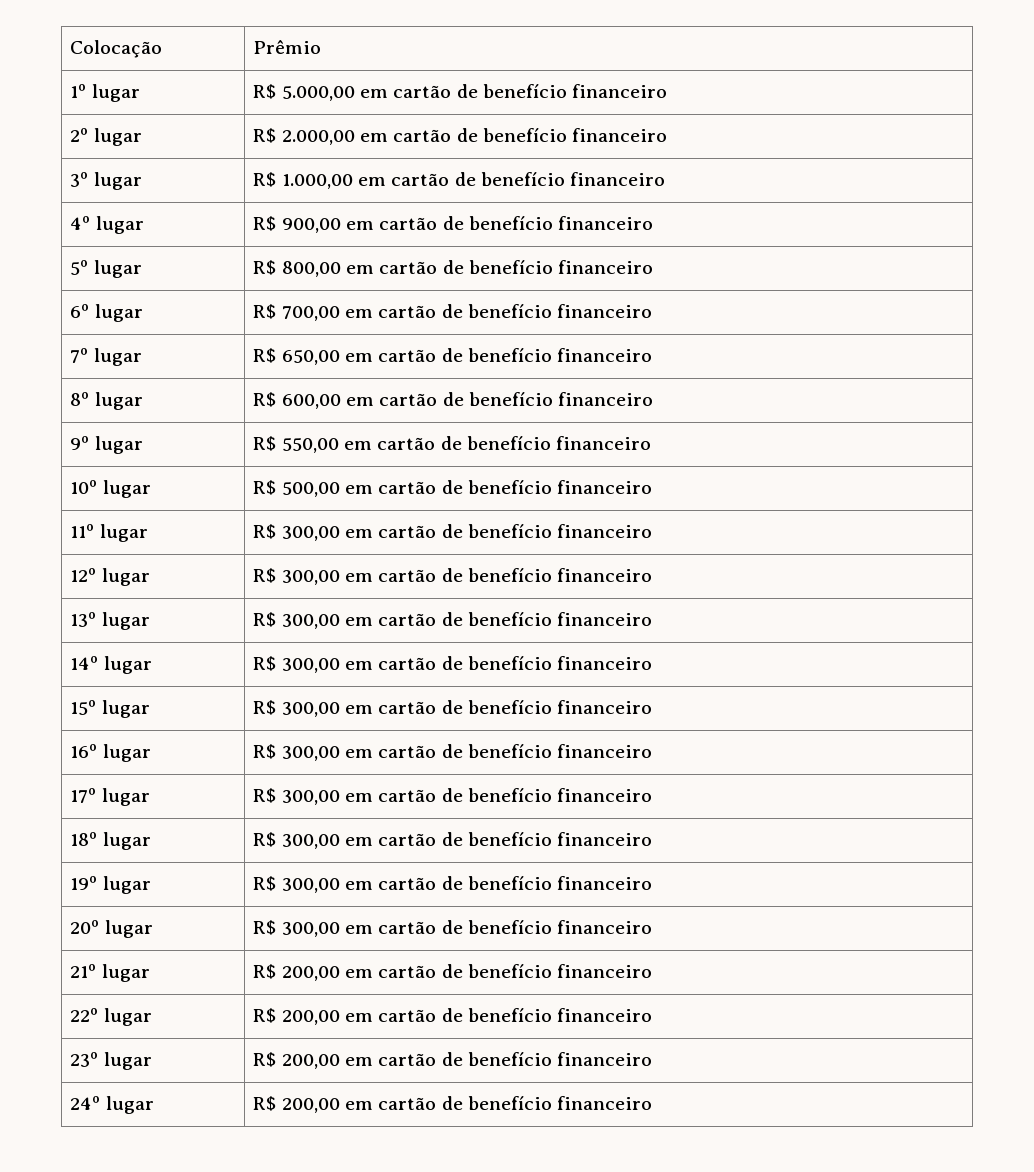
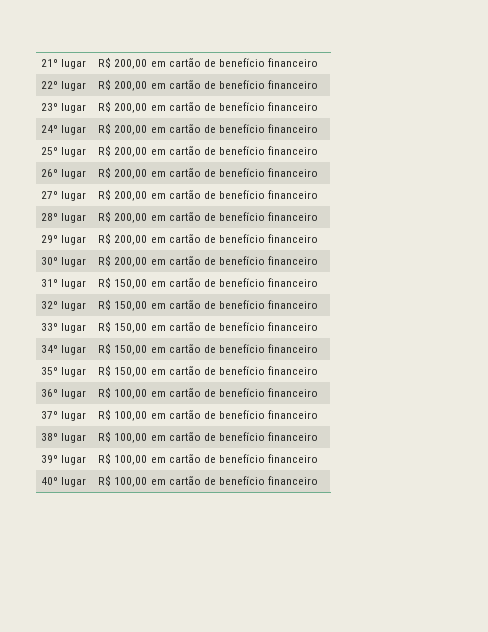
[70,40,163,58] [253,40,322,54] [70,84,140,102] [253,84,668,101] [70,128,142,146] [253,128,668,145] [70,172,142,190] [253,172,666,189] [70,216,144,234] [253,216,654,233] [70,260,142,278] [253,260,654,277] [70,304,143,322] [253,304,653,321] [70,348,142,366] [253,348,653,365] [70,392,143,410] [253,392,654,409] [70,436,143,454] [253,436,652,453] [70,480,151,498] [253,480,653,497] [70,524,148,542] [253,524,653,541] [70,568,150,586] [253,568,653,585] [70,612,150,630] [253,612,653,629] [70,656,152,674] [253,656,653,673] [70,700,150,718] [253,700,653,717] [70,744,151,762] [253,744,653,761] [70,788,150,806] [253,788,653,805] [70,832,151,850] [253,832,653,849] [70,876,151,894] [253,876,653,893] [70,920,153,938] [253,920,653,937] Colocação | Prêmio // 1º lugar | R$ 5.000,00 em cartão de benefício financeiro // 2º lugar | R$ 2.000,00 em cartão de benefício financeiro // 3º lugar | R$ 1.000,00 em cartão de benefício financeiro // 4º lugar | R$ 900,00 em cartão de benefício financeiro // 5º lugar | R$ 800,00 em cartão de benefício financeiro // 6º lugar | R$ 700,00 em cartão de benefício financeiro // 7º lugar | R$ 650,00 em cartão de benefício financeiro // 8º lugar | R$ 600,00 em cartão de benefício financeiro // 9º lugar | R$ 550,00 em cartão de benefício financeiro // 10º lugar | R$ 500,00 em cartão de benefício financeiro // 11º lugar | R$ 300,00 em cartão de benefício financeiro // 12º lugar | R$ 300,00 em cartão de benefício financeiro // 13º lugar | R$ 300,00 em cartão de benefício financeiro // 14º lugar | R$ 300,00 em cartão de benefício financeiro // 15º lugar | R$ 300,00 em cartão de benefício financeiro // 16º lugar | R$ 300,00 em cartão de benefício financeiro // 17º lugar | R$ 300,00 em cartão de benefício financeiro // 18º lugar | R$ 300,00 em cartão de benefício financeiro // 19º lugar | R$ 300,00 em cartão de benefício financeiro // 20º lugar | R$ 300,00 em cartão de benefício financeiro // -> (41, 63) none
(653, 1103) none -> [41,147,87,157] [98,145,318,157] [41,169,87,179] [98,167,318,179] [41,191,87,201] [98,189,318,201] [41,213,87,223] [98,211,318,223] [41,235,87,245] [98,233,318,245] [41,257,87,267] [98,255,318,267] [41,279,87,289] [98,277,318,289] [41,301,87,311] [98,299,318,311] [41,323,87,333] [98,321,318,333] [41,345,87,355] [98,343,318,355] [41,367,87,377] [98,365,318,377] [41,389,87,399] [98,387,318,399] [41,411,87,421] [98,409,318,421] [41,433,87,443] [98,431,318,443] [41,455,87,465] [98,453,318,465] [41,477,87,487] [98,475,318,487] // 25º lugar | R$ 200,00 em cartão de benefício financeiro // 26º lugar | R$ 200,00 em cartão de benefício financeiro // 27º lugar | R$ 200,00 em cartão de benefício financeiro // 28º lugar | R$ 200,00 em cartão de benefício financeiro // 29º lugar | R$ 200,00 em cartão de benefício financeiro // 30º lugar | R$ 200,00 em cartão de benefício financeiro // 31º lugar | R$ 150,00 em cartão de benefício financeiro // 32º lugar | R$ 150,00 em cartão de benefício financeiro // 33º lugar | R$ 150,00 em cartão de benefício financeiro // 34º lugar | R$ 150,00 em cartão de benefício financeiro // 35º lugar | R$ 150,00 em cartão de benefício financeiro // 36º lugar | R$ 100,00 em cartão de benefício financeiro // 37º lugar | R$ 100,00 em cartão de benefício financeiro // 38º lugar | R$ 100,00 em cartão de benefício financeiro // 39º lugar | R$ 100,00 em cartão de benefício financeiro // 40º lugar | R$ 100,00 em cartão de benefício financeiro

